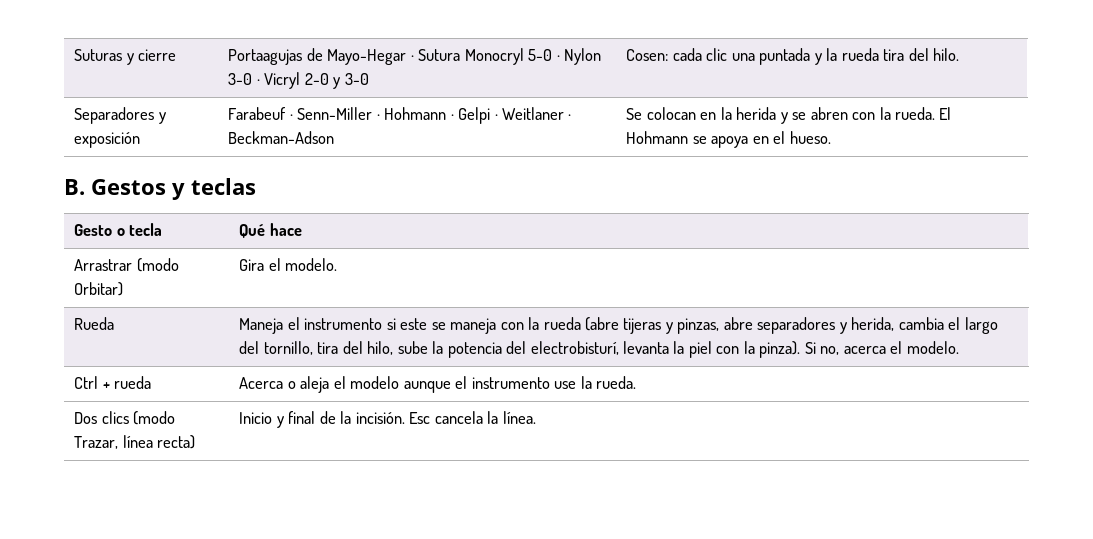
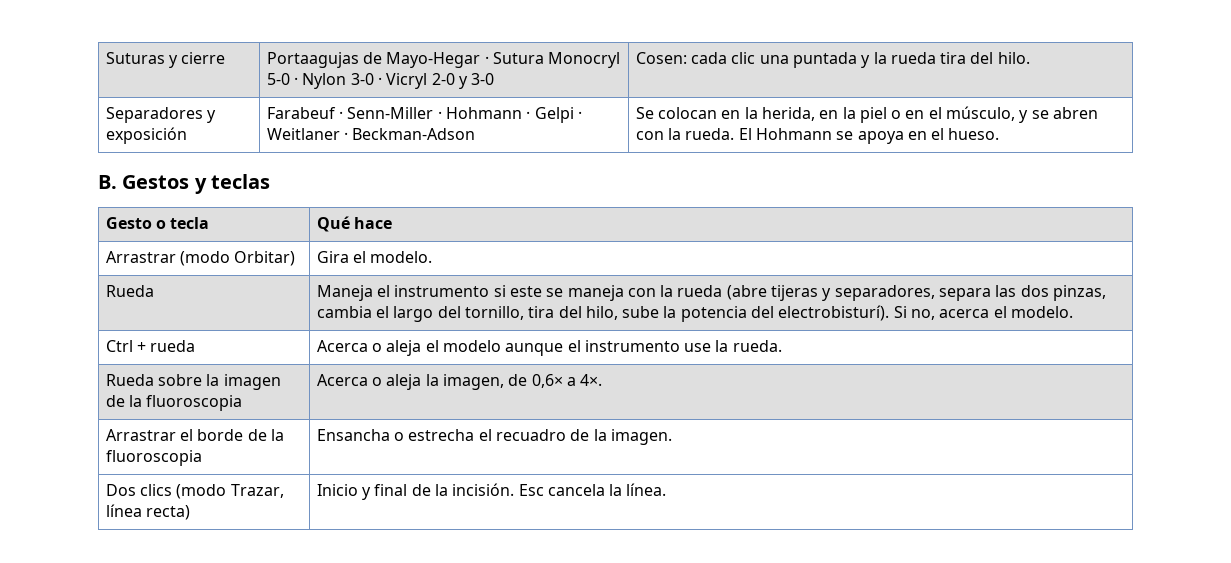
[736,107,777,120] herida -> [761,106,1016,123] herida, en la piel o en el músculo,
[677,317,895,334] pinzas, abre separadores y herida, -> [834,285,1107,301] separadores, separa las dos pinzas,
[530,341,801,358] electrobisturí, levanta la piel con la pinza). -> [778,305,890,321] electrobisturí).
(636, 382) none -> [105,374,281,390] [105,395,243,411] [316,374,603,390] [105,429,284,441] [105,450,202,466] [316,429,672,445] // Rueda sobre la imagen de la fluoroscopia | Acerca o aleja la imagen, de 0,6× a 4×. // Arrastrar el borde de la fluoroscopia | Ensancha o estrecha el recuadro de la imagen.

